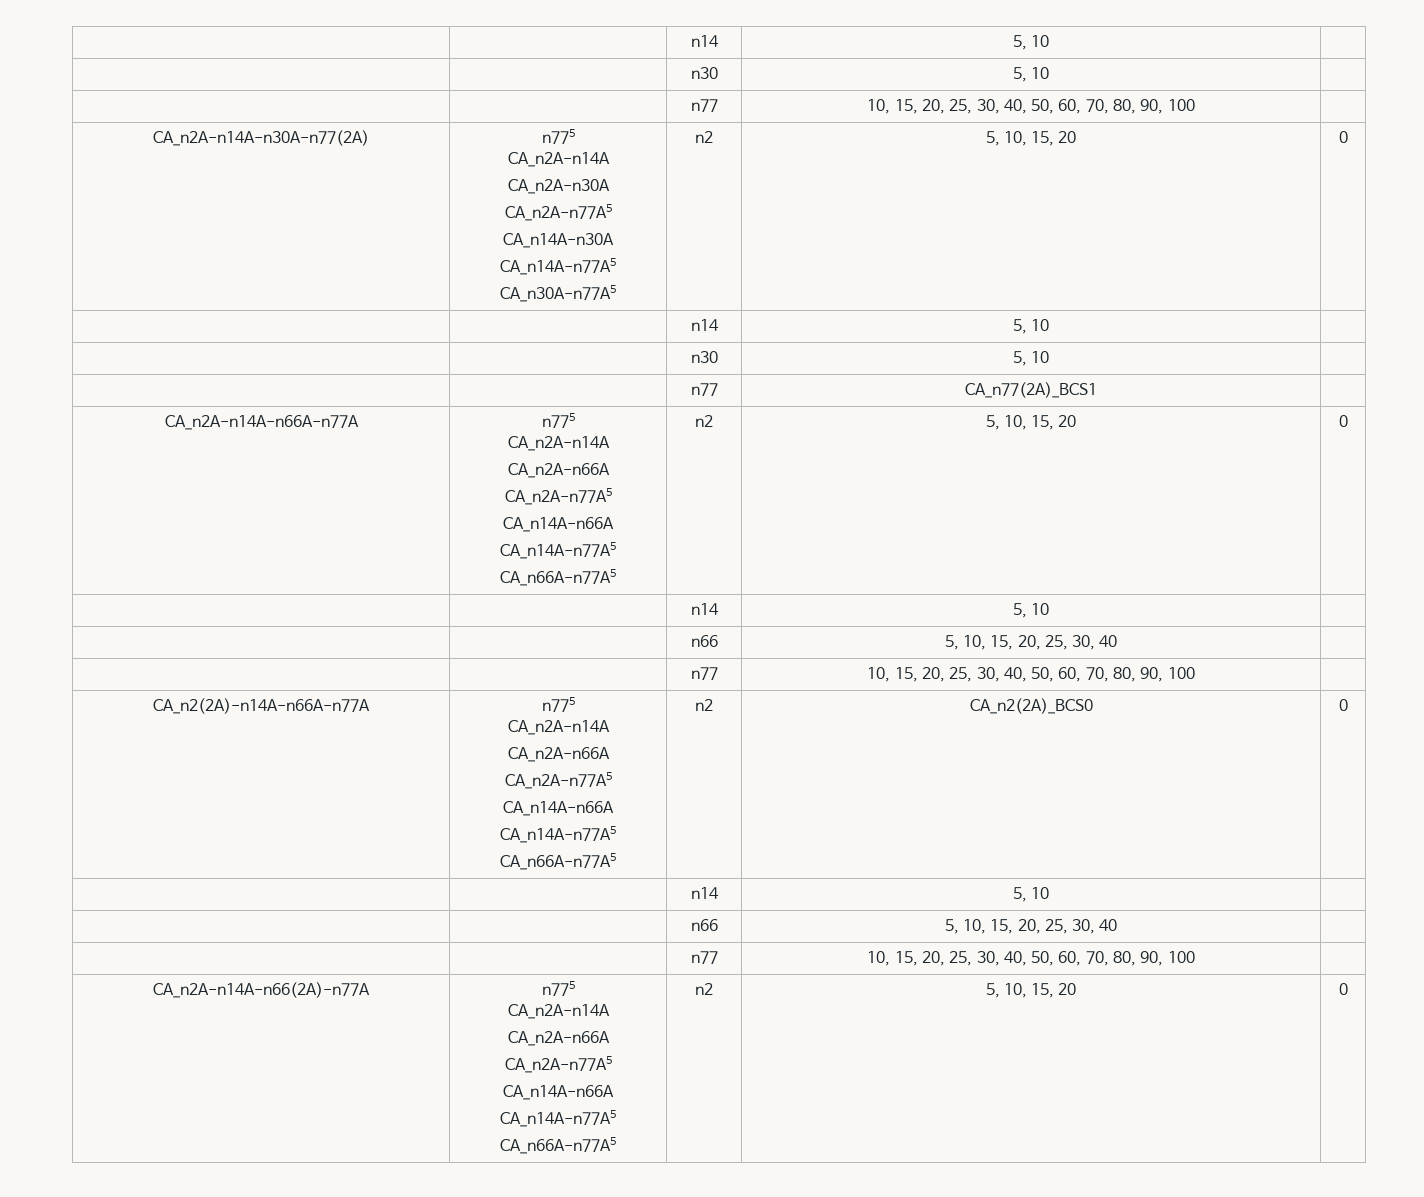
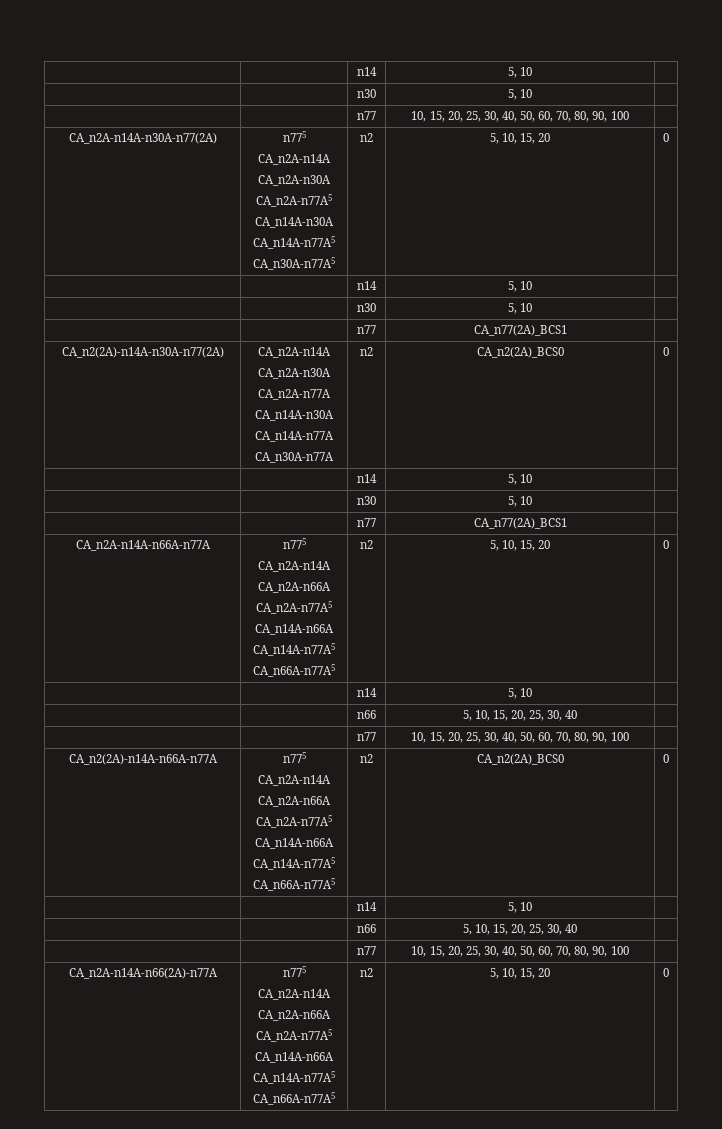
(1097, 390) none -> [61,347,224,358] [258,347,331,358] [258,368,331,379] [258,389,331,400] [254,410,334,421] [254,431,334,442] [254,452,334,463] [360,347,373,356] [476,347,564,358] [663,347,669,356] [357,474,377,483] [507,474,533,485] [357,496,376,505] [507,496,533,507] [357,518,376,527] [473,518,567,529] // CA_n2(2A)-n14A-n30A-n77(2A) | CA_n2A-n14A // CA_n2A-n30A // CA_n2A-n77A // CA_n14A-n30A // CA_n14A-n77A // CA_n30A-n77A | n2 | CA_n2(2A)_BCS0 | 0 // | | n14 | 5, 10 | // | | n30 | 5, 10 | // | | n77 | CA_n77(2A)_BCS1 |

